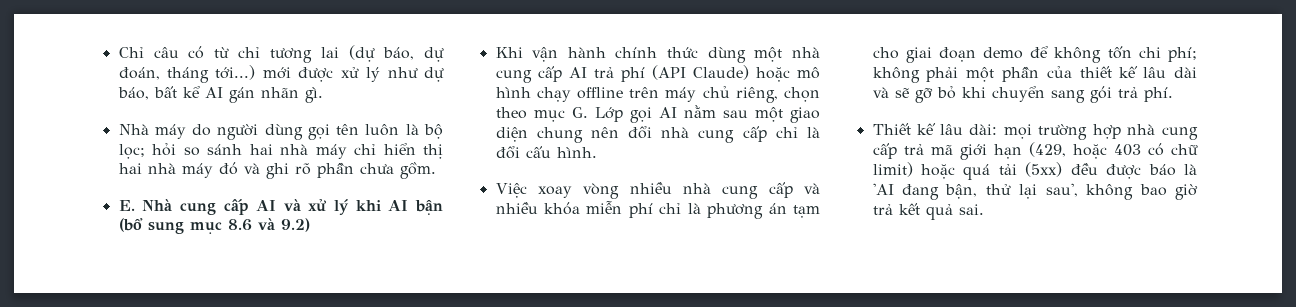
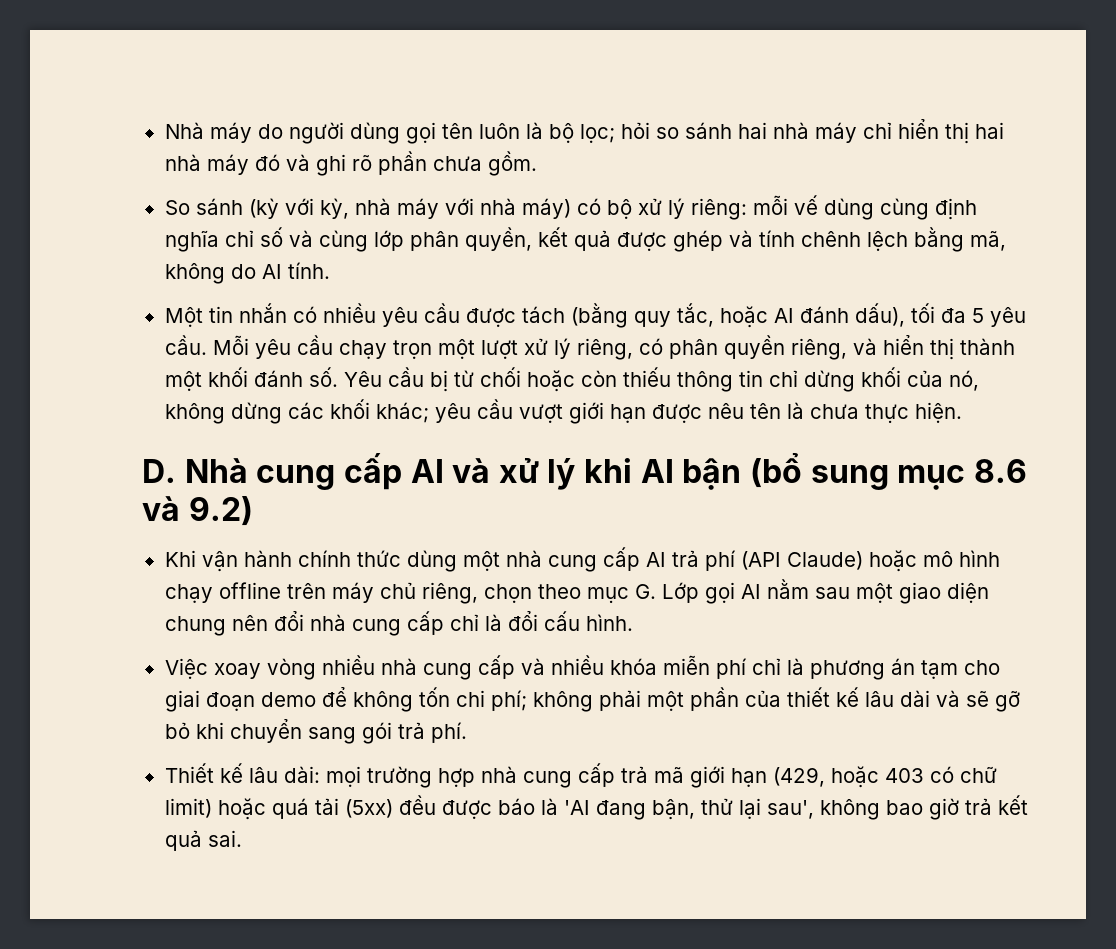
[118,45,444,63] [118,65,445,83] [117,86,323,103] Chỉ câu có từ chỉ tương lai (dự báo, dự đoán, tháng tới...) mới được xử lý như dự báo, bất kể AI gán nhãn gì. // -> (164, 130) none
[118,200,135,211] E. -> [164,195,977,220] [164,227,1006,252] [164,262,330,284] [164,303,1026,328] [164,335,1015,360] [164,367,979,392] [164,399,962,424] [142,459,176,483] So sánh (kỳ với kỳ, nhà máy với nhà máy) có bộ xử lý riêng: mỗi vế dùng cùng định nghĩa chỉ số và cùng lớp phân quyền, kết quả được ghép và tính chênh lệch bằng mã, không do AI tính. // Một tin nhắn có nhiều yêu cầu được tách (bằng quy tắc, hoặc AI đánh dấu), tối đa 5 yêu cầu. Mỗi yêu cầu chạy trọn một lượt xử lý riêng, có phân quyền riêng, và hiển thị thành một khối đánh số. Yêu cầu bị từ chối hoặc còn thiếu thông tin chỉ dừng khối của nó, không dừng các khối khác; yêu cầu vượt giới hạn được nêu tên là chưa thực hiện. // D.

